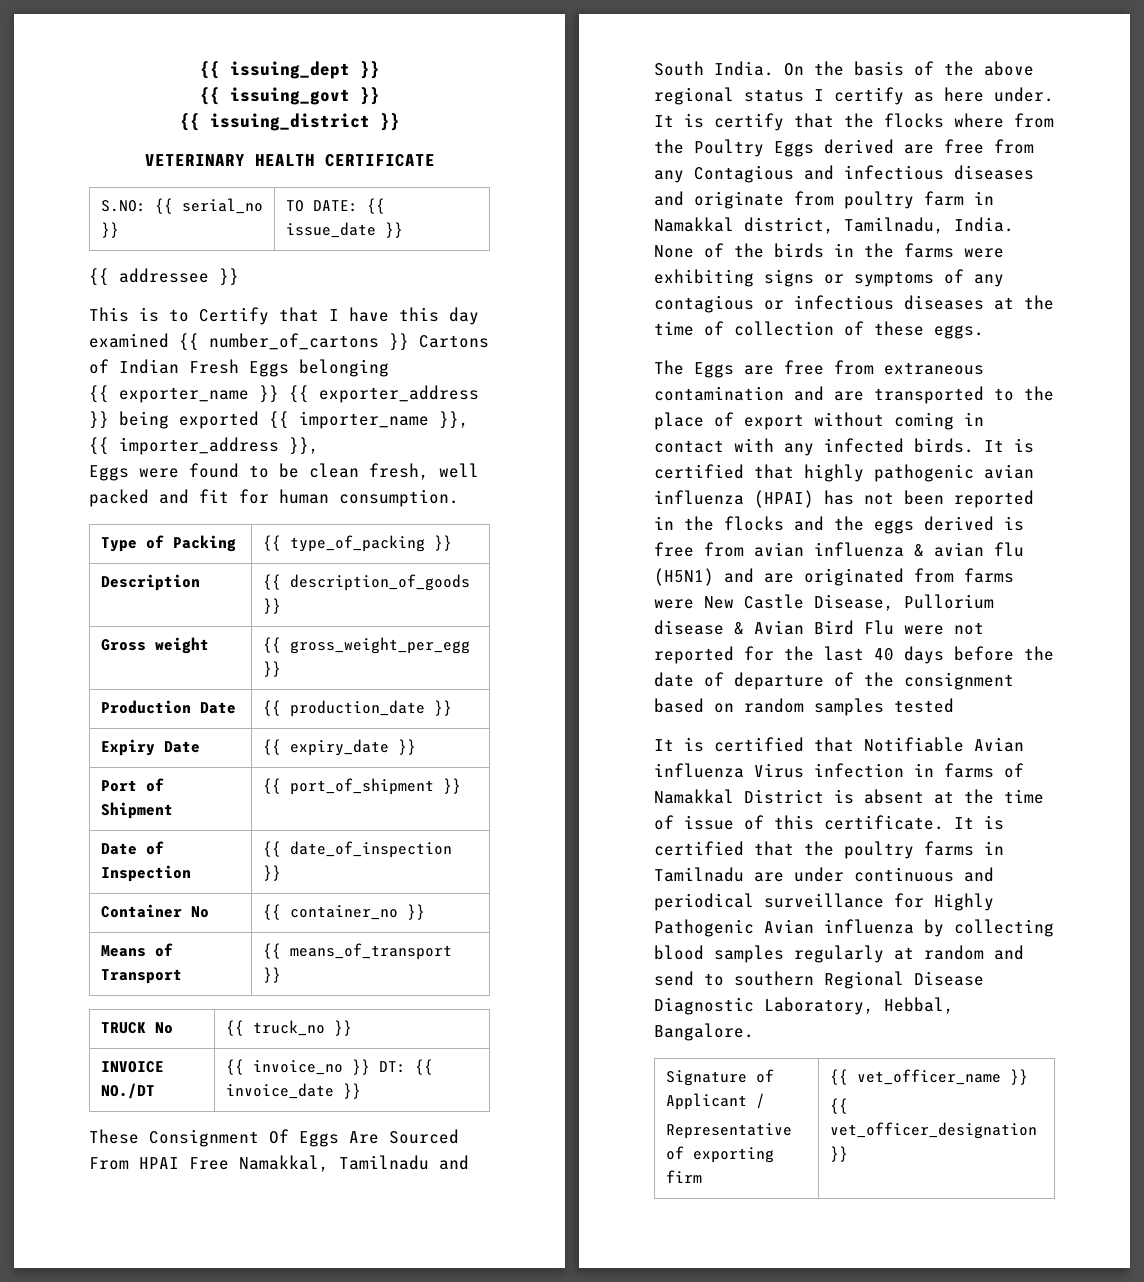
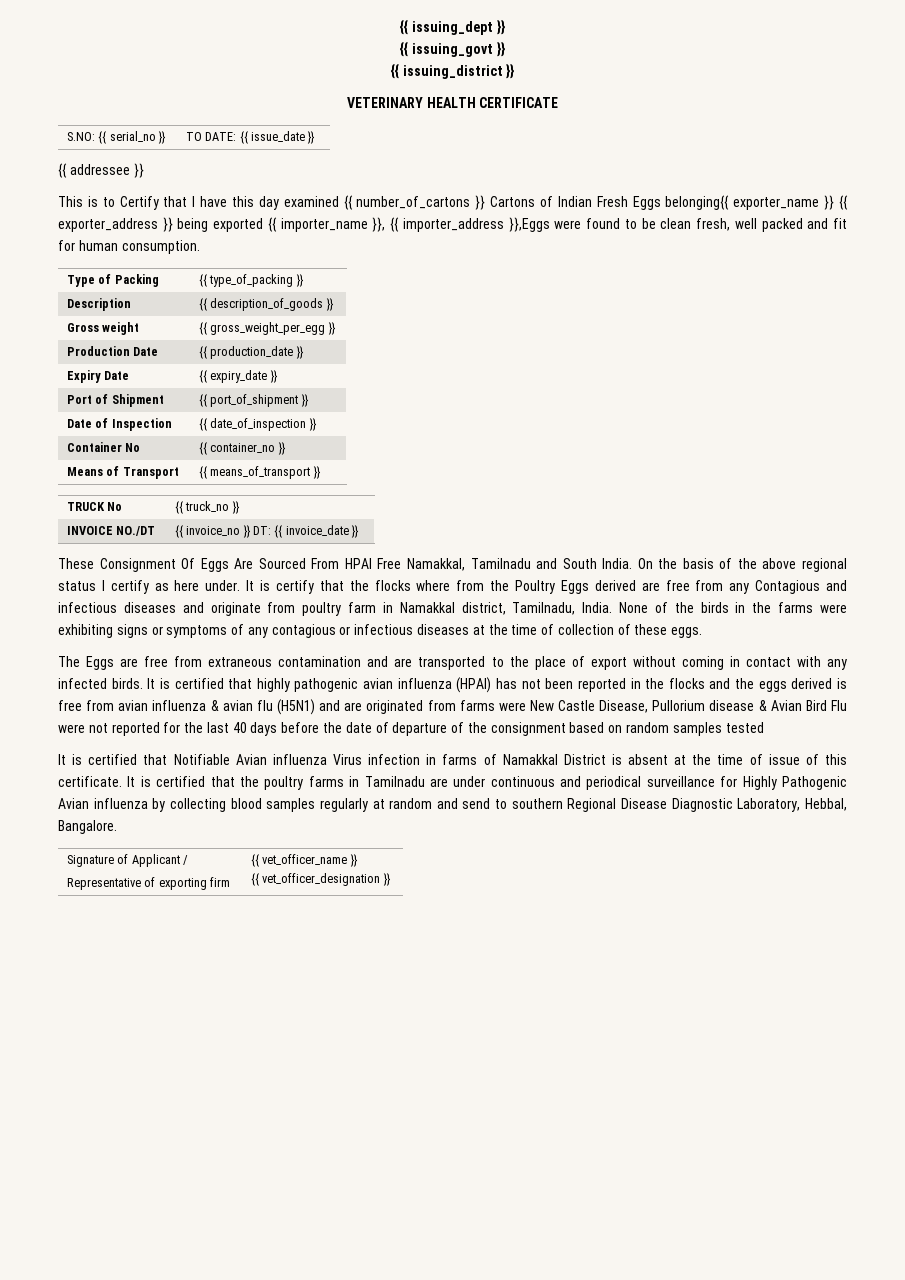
[299,359,389,377] [89,385,109,403] belonging // {{ -> [665,195,730,210] belonging{{
[289,437,319,455] [89,465,129,481] }}, // Eggs -> [508,217,550,232] }},Eggs

